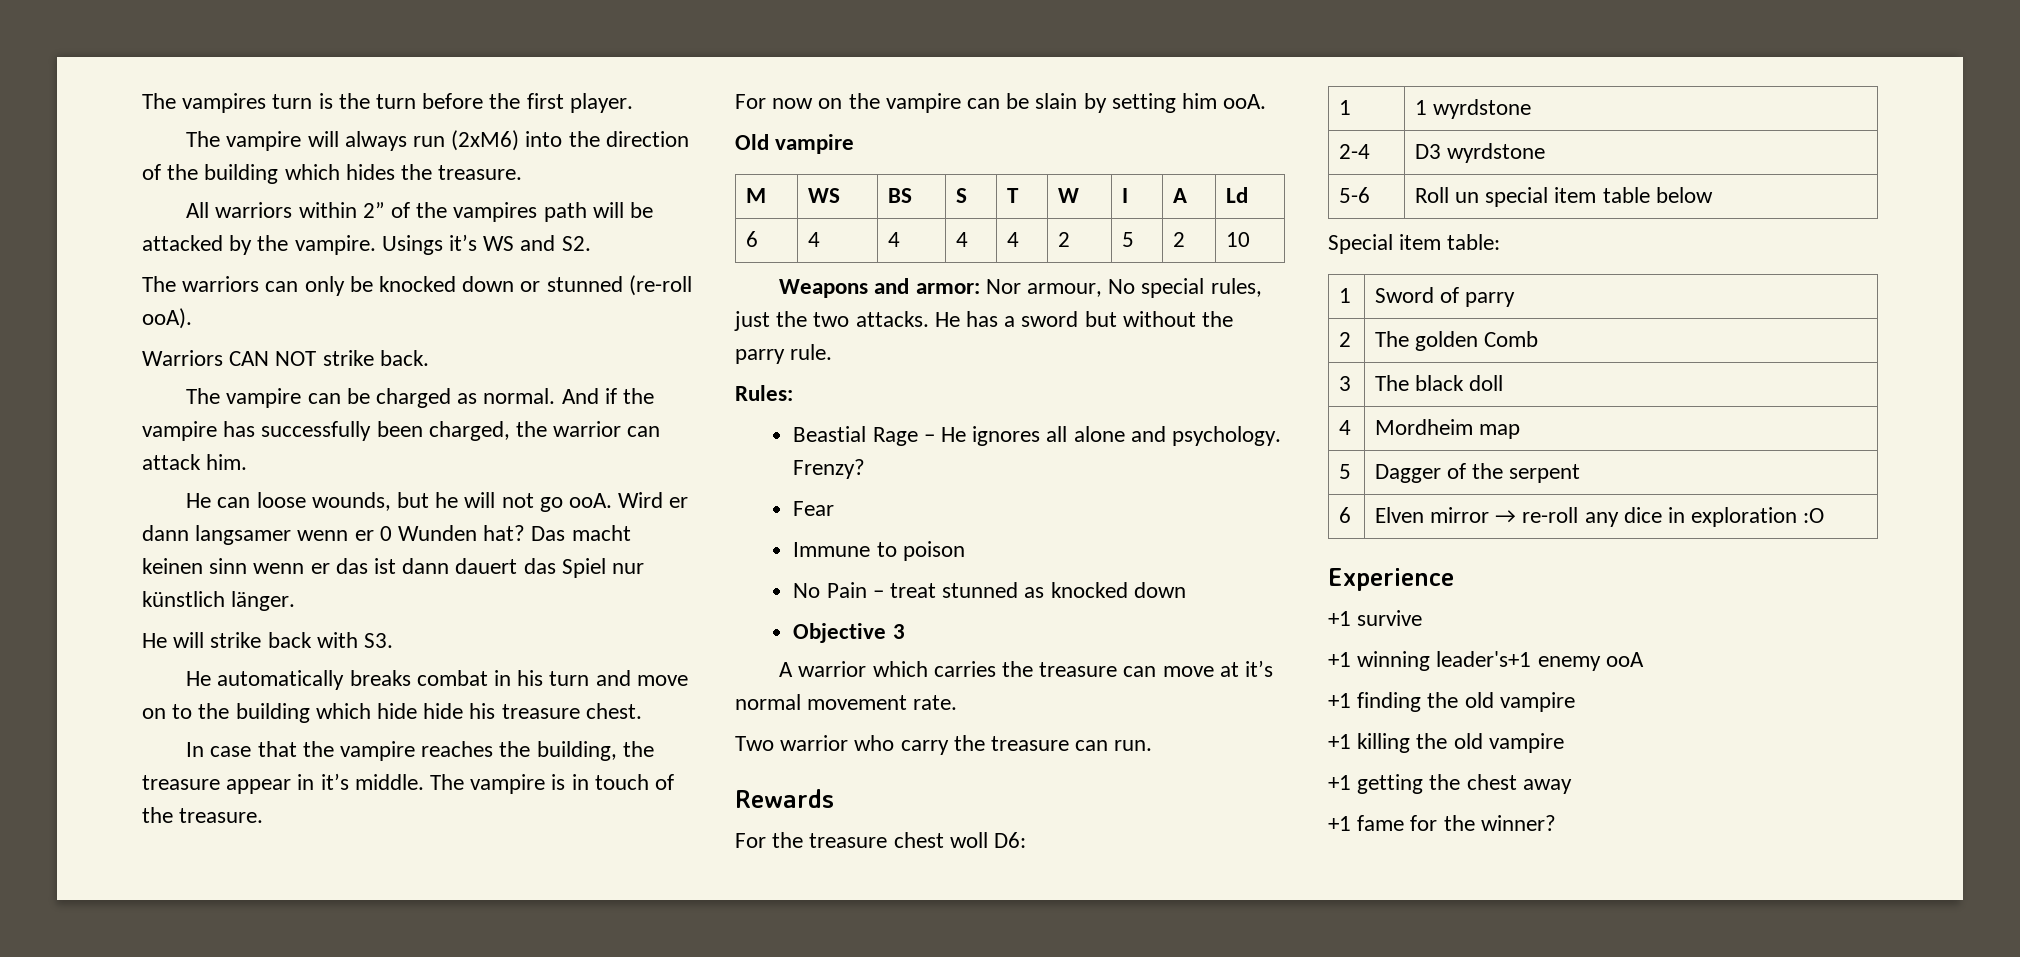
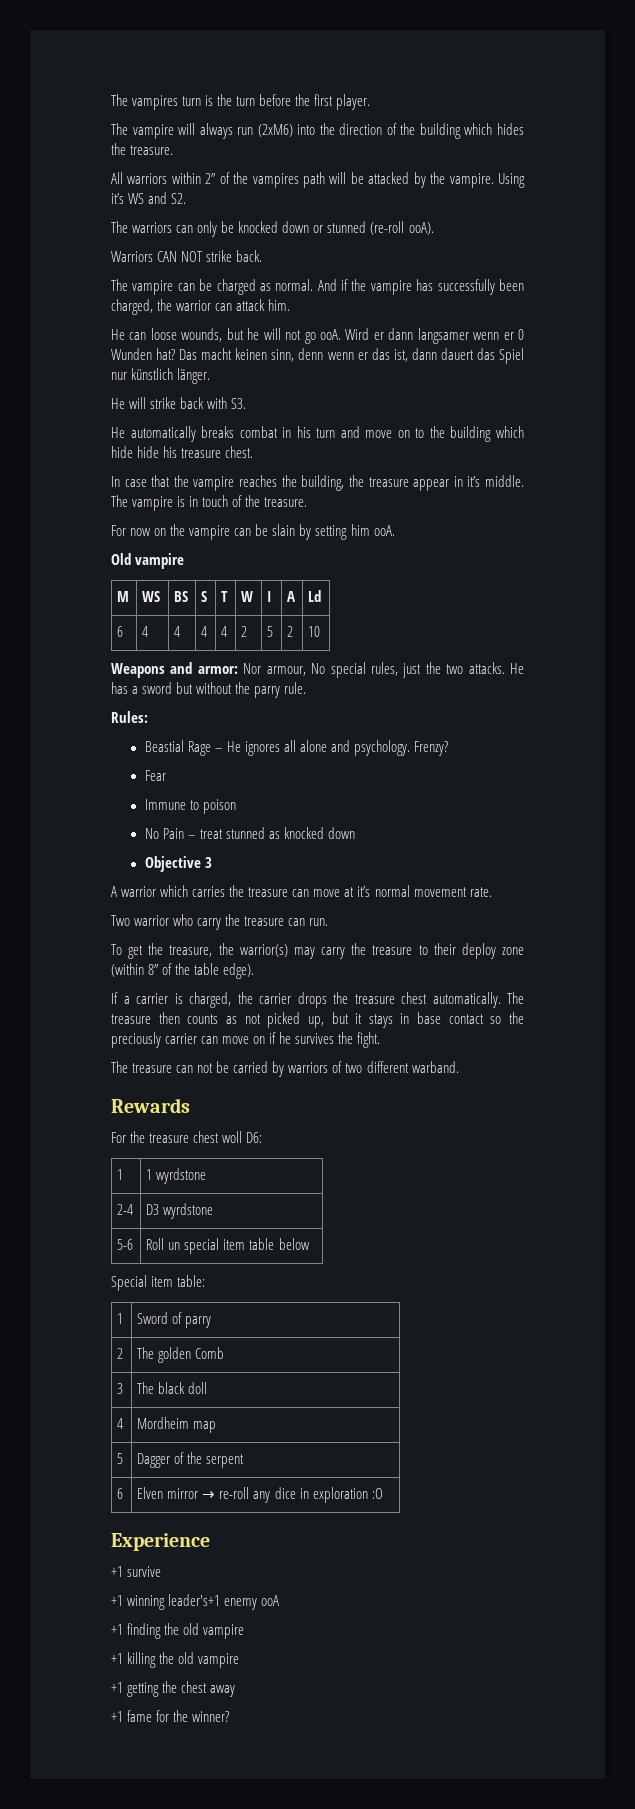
[381,235,443,255] Usings -> [498,173,525,188] Using
[209,558,248,574] sinn -> [271,348,324,362] sinn, denn
[374,558,397,574] ist -> [393,349,408,362] ist,
(1153, 745) none -> [111,943,524,959] [111,963,255,979] [111,992,524,1008] [111,1012,525,1028] [111,1032,381,1048] [111,1061,459,1077] // To get the treasure, the warrior(s) may carry the treasure to their deploy zone (within 8” of the table edge). // If a carrier is charged, the carrier drops the treasure chest automatically. The treasure then counts as not picked up, but it stays in base contact so the preciously carrier can move on if he survives the fight. // The treasure can not be carried by warriors of two different warband.

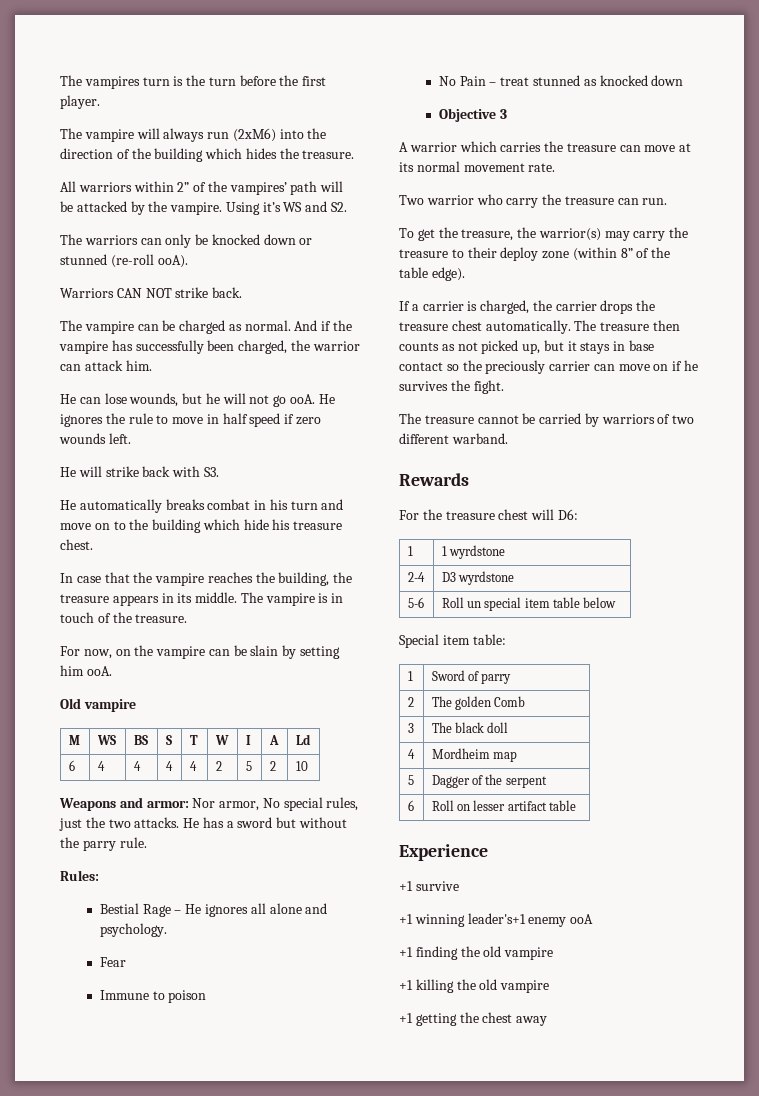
[252,173,299,188] vampires -> [229,182,287,195] vampires’
[150,328,177,340] loose -> [104,393,127,404] lose
[345,328,524,344] [111,348,524,364] [111,368,211,384] Wird er dann langsamer wenn er 0 Wunden hat? Das macht keinen sinn, denn wenn er das ist, dann dauert das Spiel nur künstlich länger. -> [318,394,335,404] [60,413,322,427] [59,433,131,444] He ignores the rule to move in half speed if zero wounds left.
[137,446,160,458] hide -> (269, 524) none
[413,476,481,491] appear in it’s -> [112,593,193,606] appears in its
[130,528,152,536] now -> [83,649,112,659] now,
[266,666,306,676] armour, -> [219,801,260,811] armor,
[144,740,184,752] Beastial -> [99,903,139,914] Bestial
[414,741,449,756] Frenzy? -> (167, 930) none
[357,886,371,897] it’s -> [399,162,414,172] its
[176,1063,214,1073] can not -> [477,415,519,424] cannot
[222,1131,243,1143] woll -> [531,509,555,520] will
[137,1487,383,1503] Elven mirror → re-roll any dice in exploration :O -> [431,800,577,811] Roll on lesser artifact table
[111,1710,230,1722] // +1 fame for the winner? -> (548, 1021) none

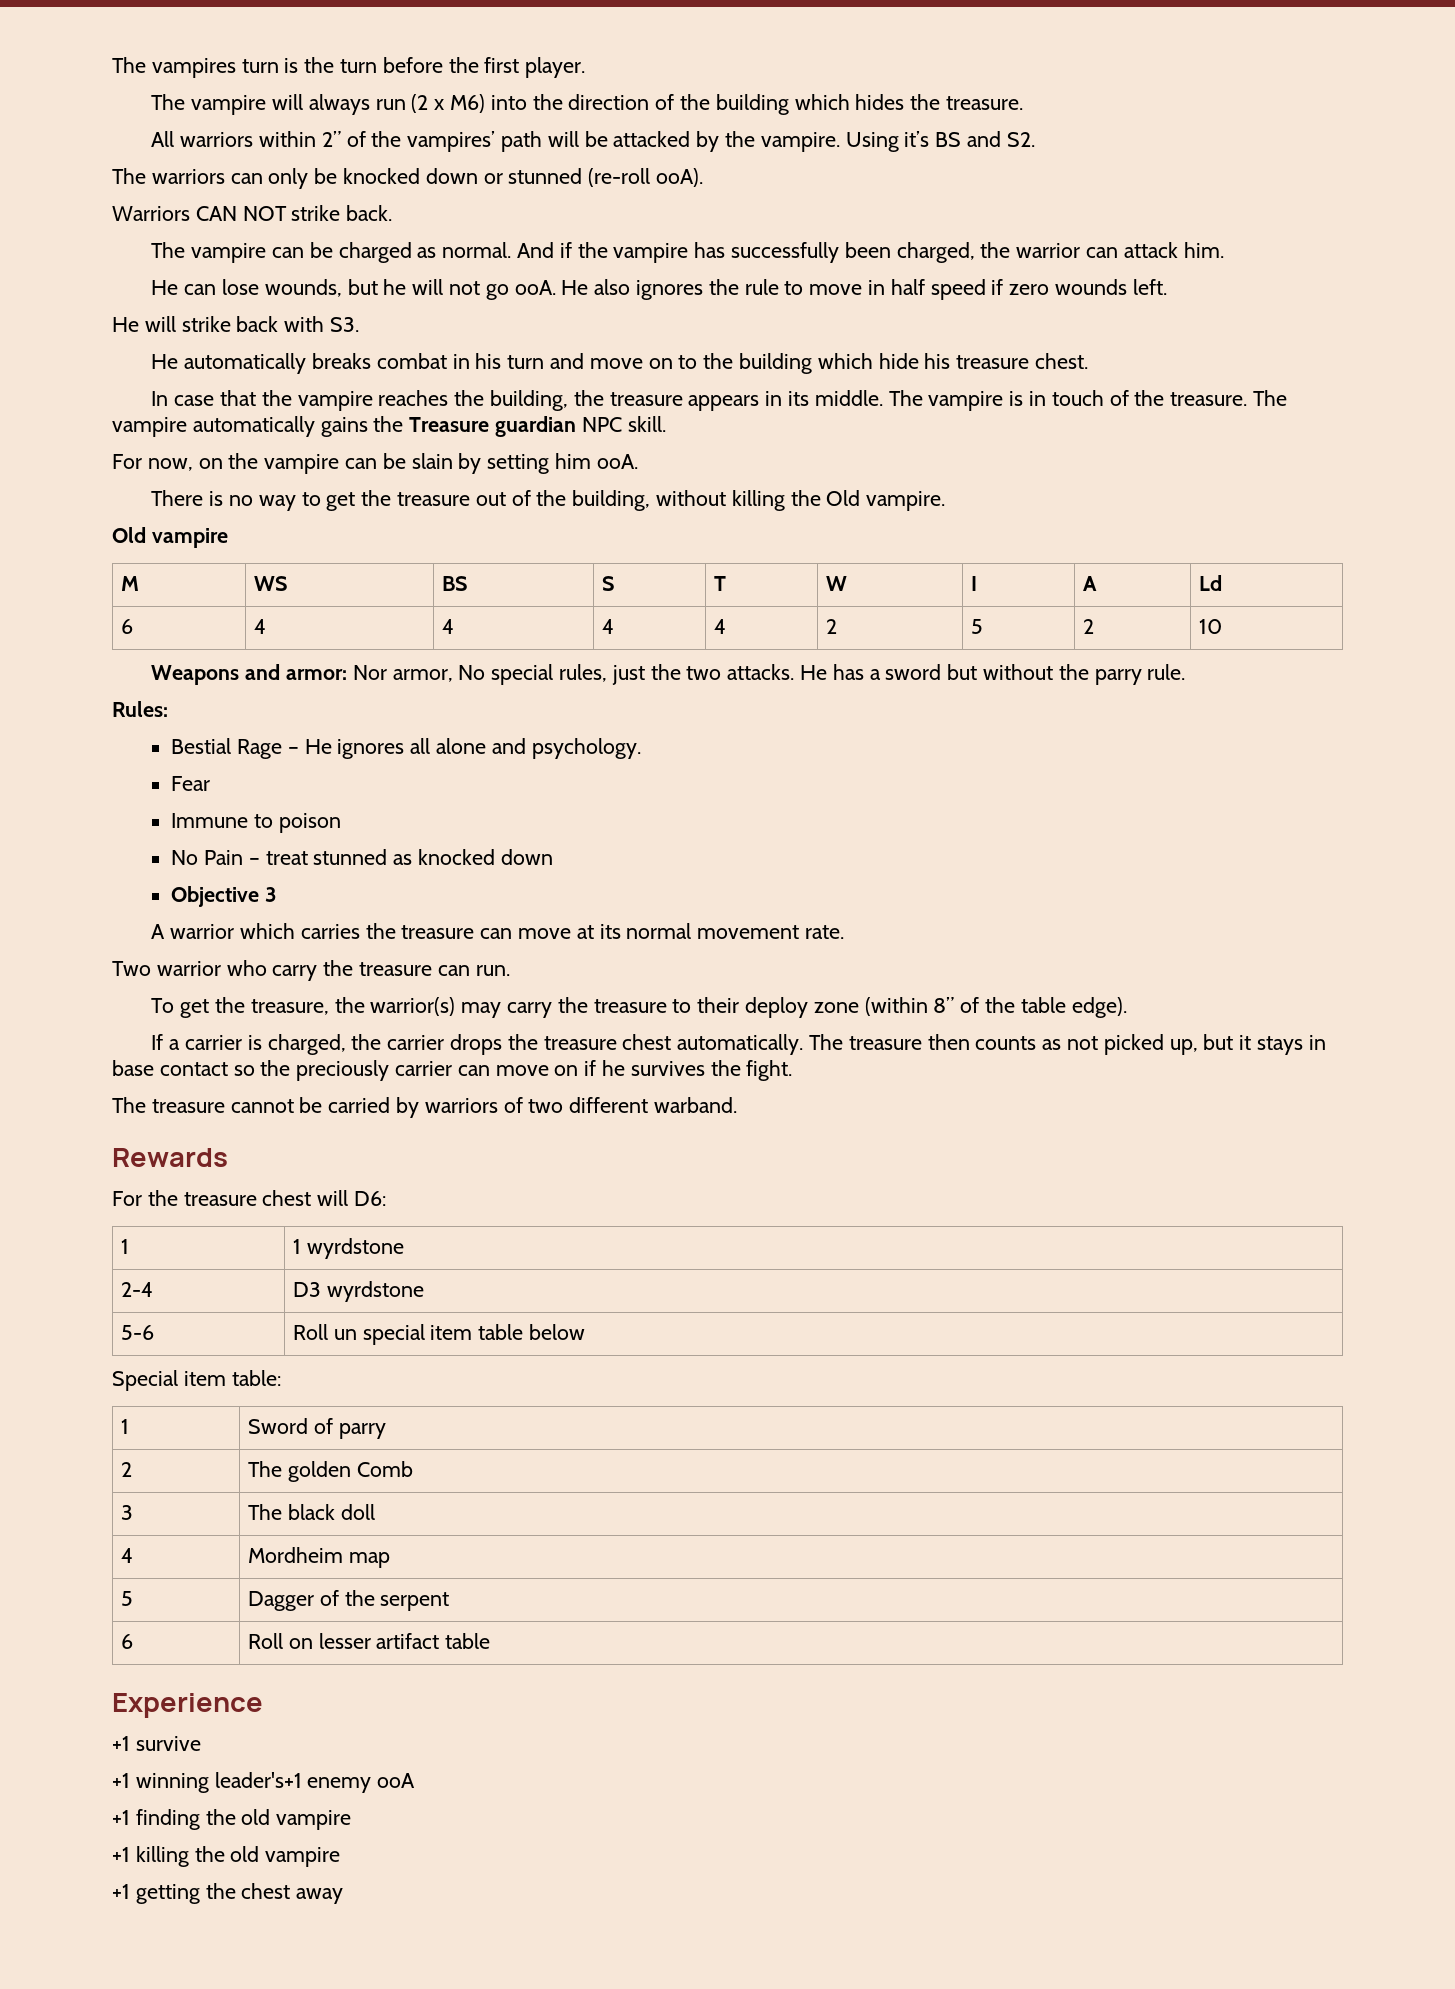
[232,128,276,142] (2xM6) -> [411,94,485,113] (2 x M6)
[283,202,303,212] WS -> [935,132,962,147] BS
(335, 399) none -> [594,279,631,295] also
(188, 618) none -> [1253,390,1288,406] [112,416,666,437] The vampire automatically gains the Treasure guardian NPC skill.
(112, 671) none -> [151,490,946,511] // There is no way to get the treasure out of the building, without killing the Old vampire.

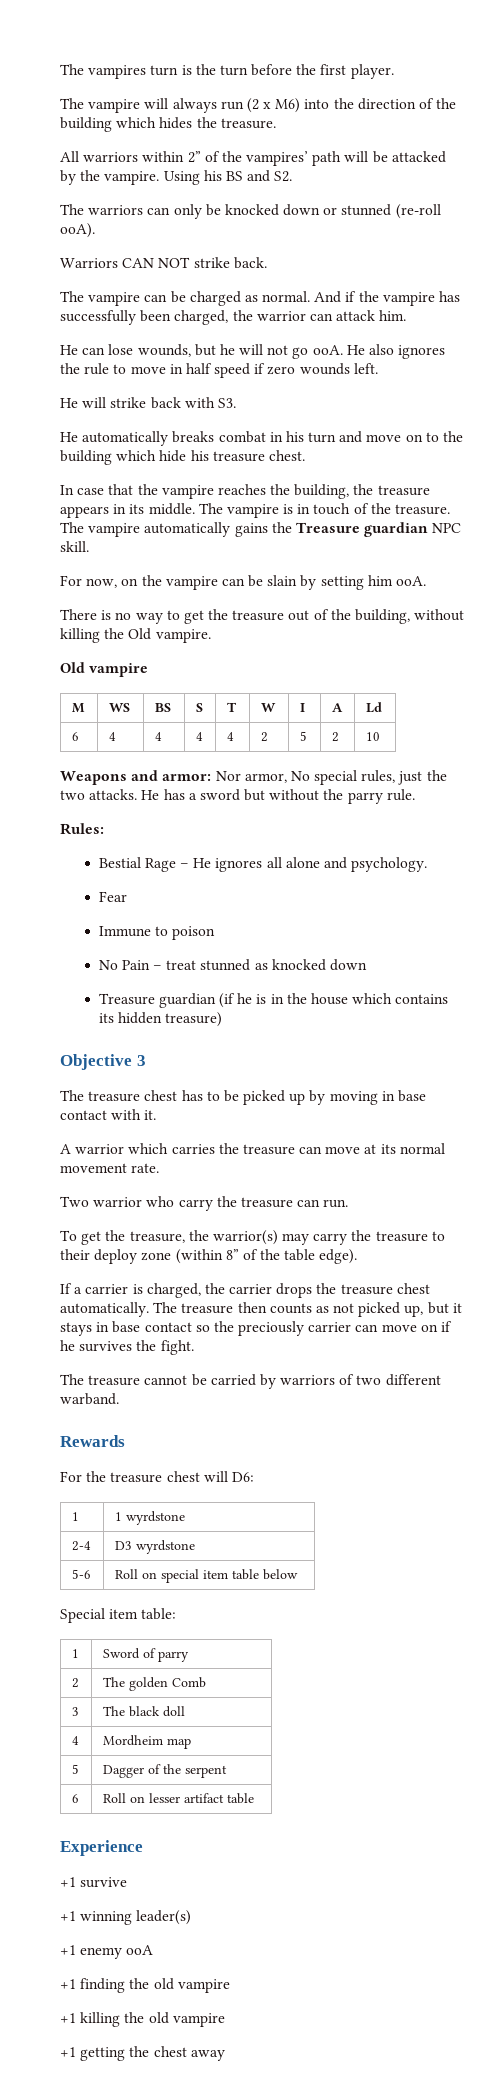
[904,131,930,147] it’s -> [203,170,222,181] his
[171,886,277,907] Objective 3 -> [98,993,449,1008] [98,1012,223,1027] [60,1054,146,1070] [60,1090,427,1105] [60,1109,157,1120] Treasure guardian (if he is in the house which contains its hidden treasure) // Objective 3 // The treasure chest has to be picked up by moving in base contact with it.
[333,1329,357,1340] un -> [141,1572,157,1579] on
[214,1772,302,1788] leader's+1 -> [136,1910,192,1925] [60,1945,76,1955] leader(s) // +1

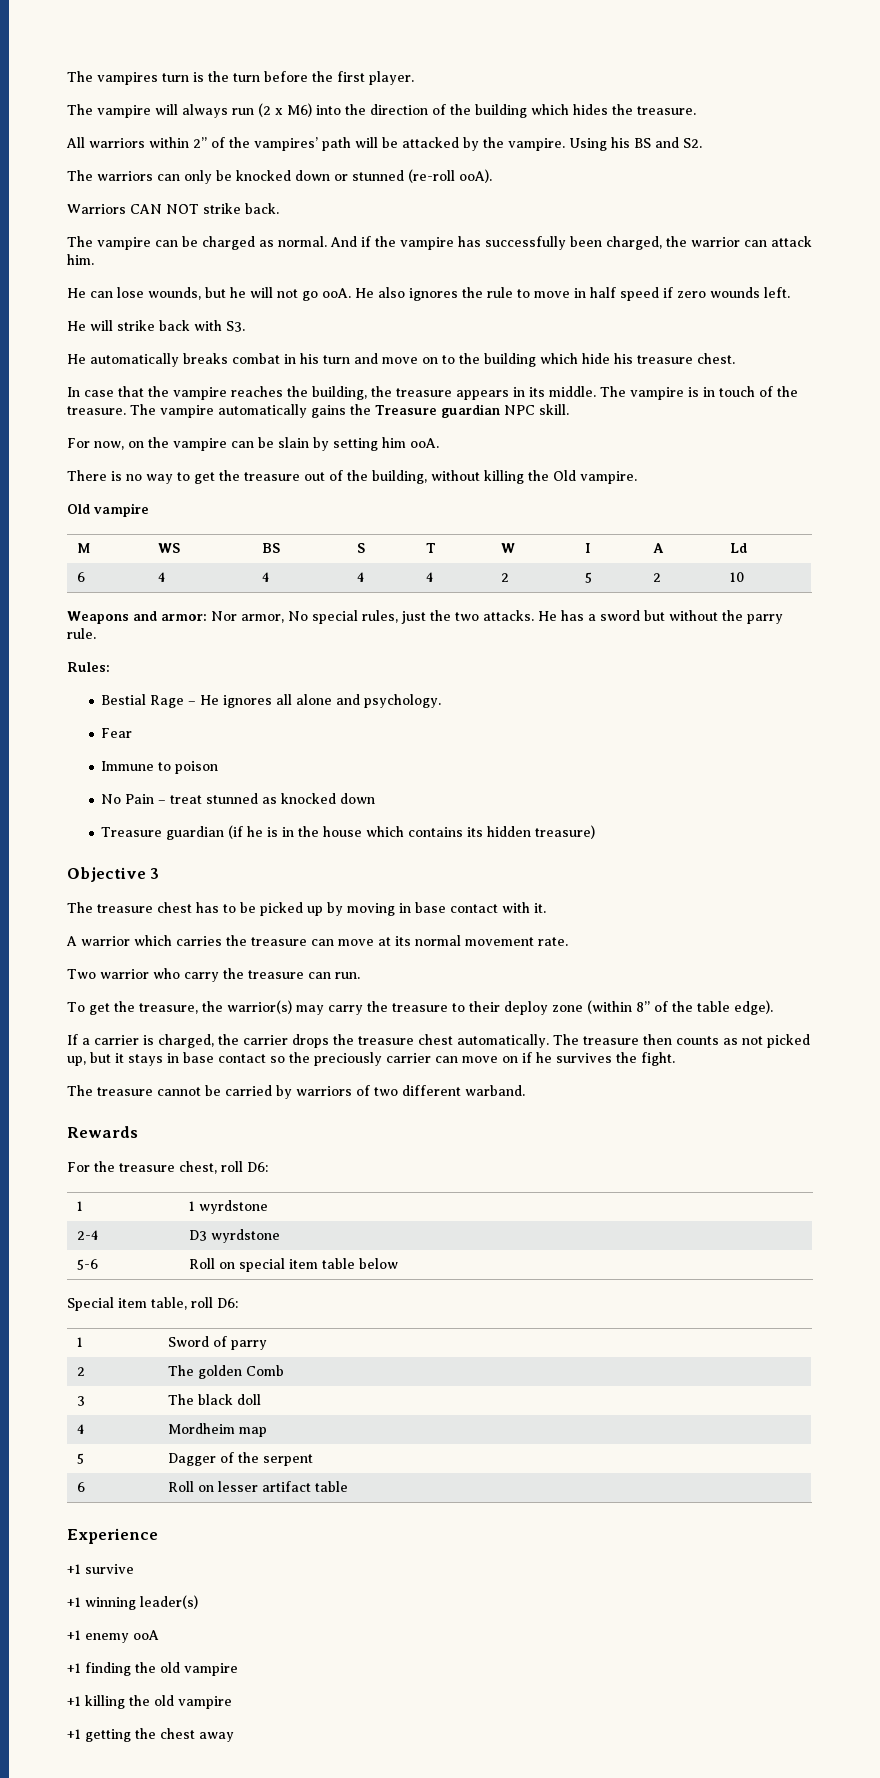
[166,1471,228,1482] chest will -> [179,1161,243,1174] chest, roll
[141,1608,177,1620] table: -> [151,1297,238,1310] table, roll D6:

